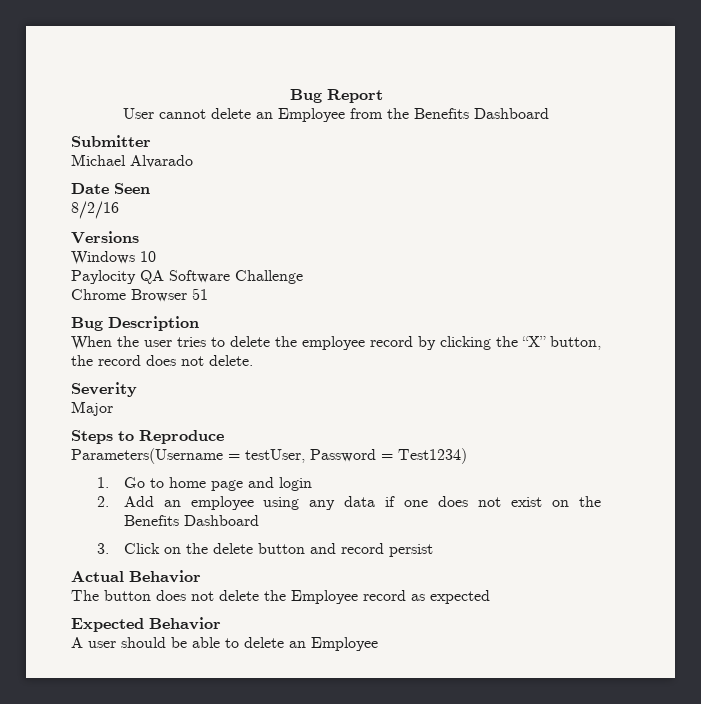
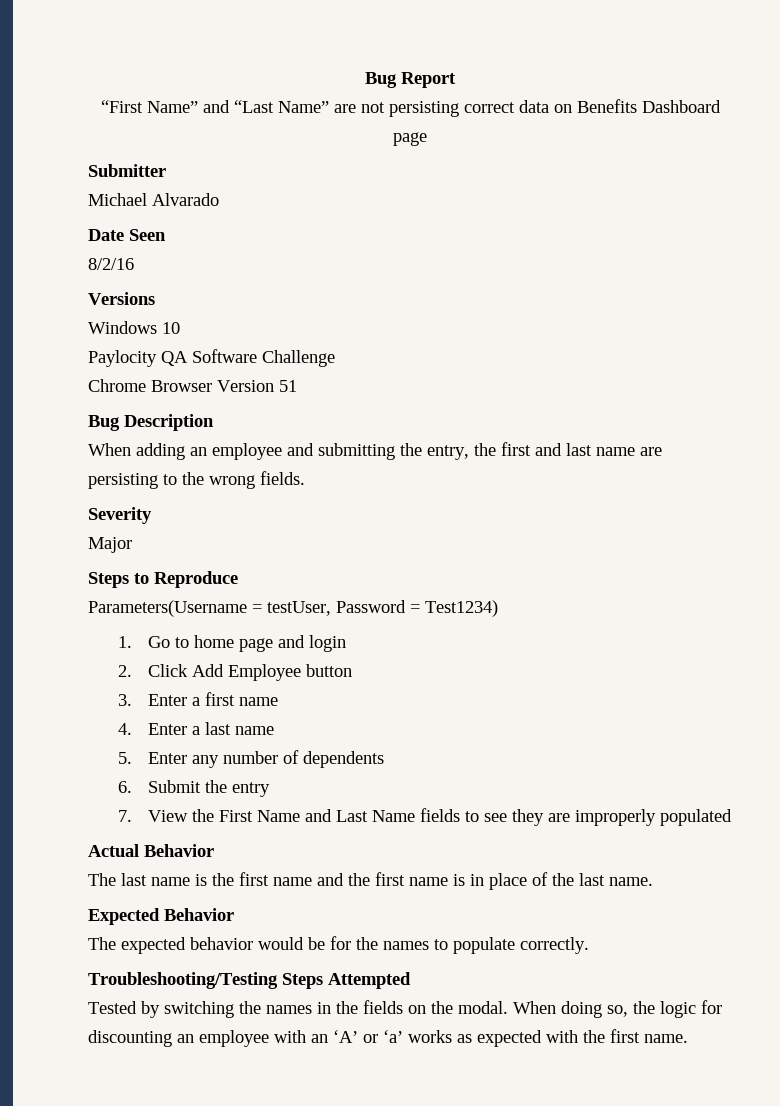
[123,108,549,122] User cannot delete an Employee from the Benefits Dashboard -> [100,99,721,117] [393,132,427,146] “First Name” and “Last Name” are not persisting correct data on Benefits Dashboard page
(187, 295) none -> [217,380,274,392] Version
[117,336,601,350] [71,355,253,366] the user tries to delete the employee record by clicking the “X” button, the record does not delete. -> [136,442,662,460] [88,471,305,489] adding an employee and submitting the entry, the first and last name are persisting to the wrong fields.
[123,496,601,510] [123,515,259,526] [97,543,433,557] [71,570,201,583] [71,590,490,604] [71,617,221,632] [71,637,378,651] Add an employee using any data if one does not exist on the Benefits Dashboard // 3. Click on the delete button and record persist // Actual Behavior // The button does not delete the Employee record as expected // Expected Behavior // A user should be able to delete an Employee -> [147,664,352,681] [117,692,278,706] [117,722,274,735] [117,750,384,768] [117,780,270,797] [117,808,732,826] [88,844,214,857] [88,872,653,890] [88,908,234,925] [88,936,589,954] [88,972,411,989] [88,1000,722,1018] [88,1029,688,1047] Click Add Employee button // 3. Enter a first name // 4. Enter a last name // 5. Enter any number of dependents // 6. Submit the entry // 7. View the First Name and Last Name fields to see they are improperly populated // Actual Behavior // The last name is the first name and the first name is in place of the last name. // Expected Behavior // The expected behavior would be for the names to populate correctly. // Troubleshooting/Testing Steps Attempted // Tested by switching the names in the fields on the modal. When doing so, the logic for discounting an employee with an ‘A’ or ‘a’ works as expected with the first name.

